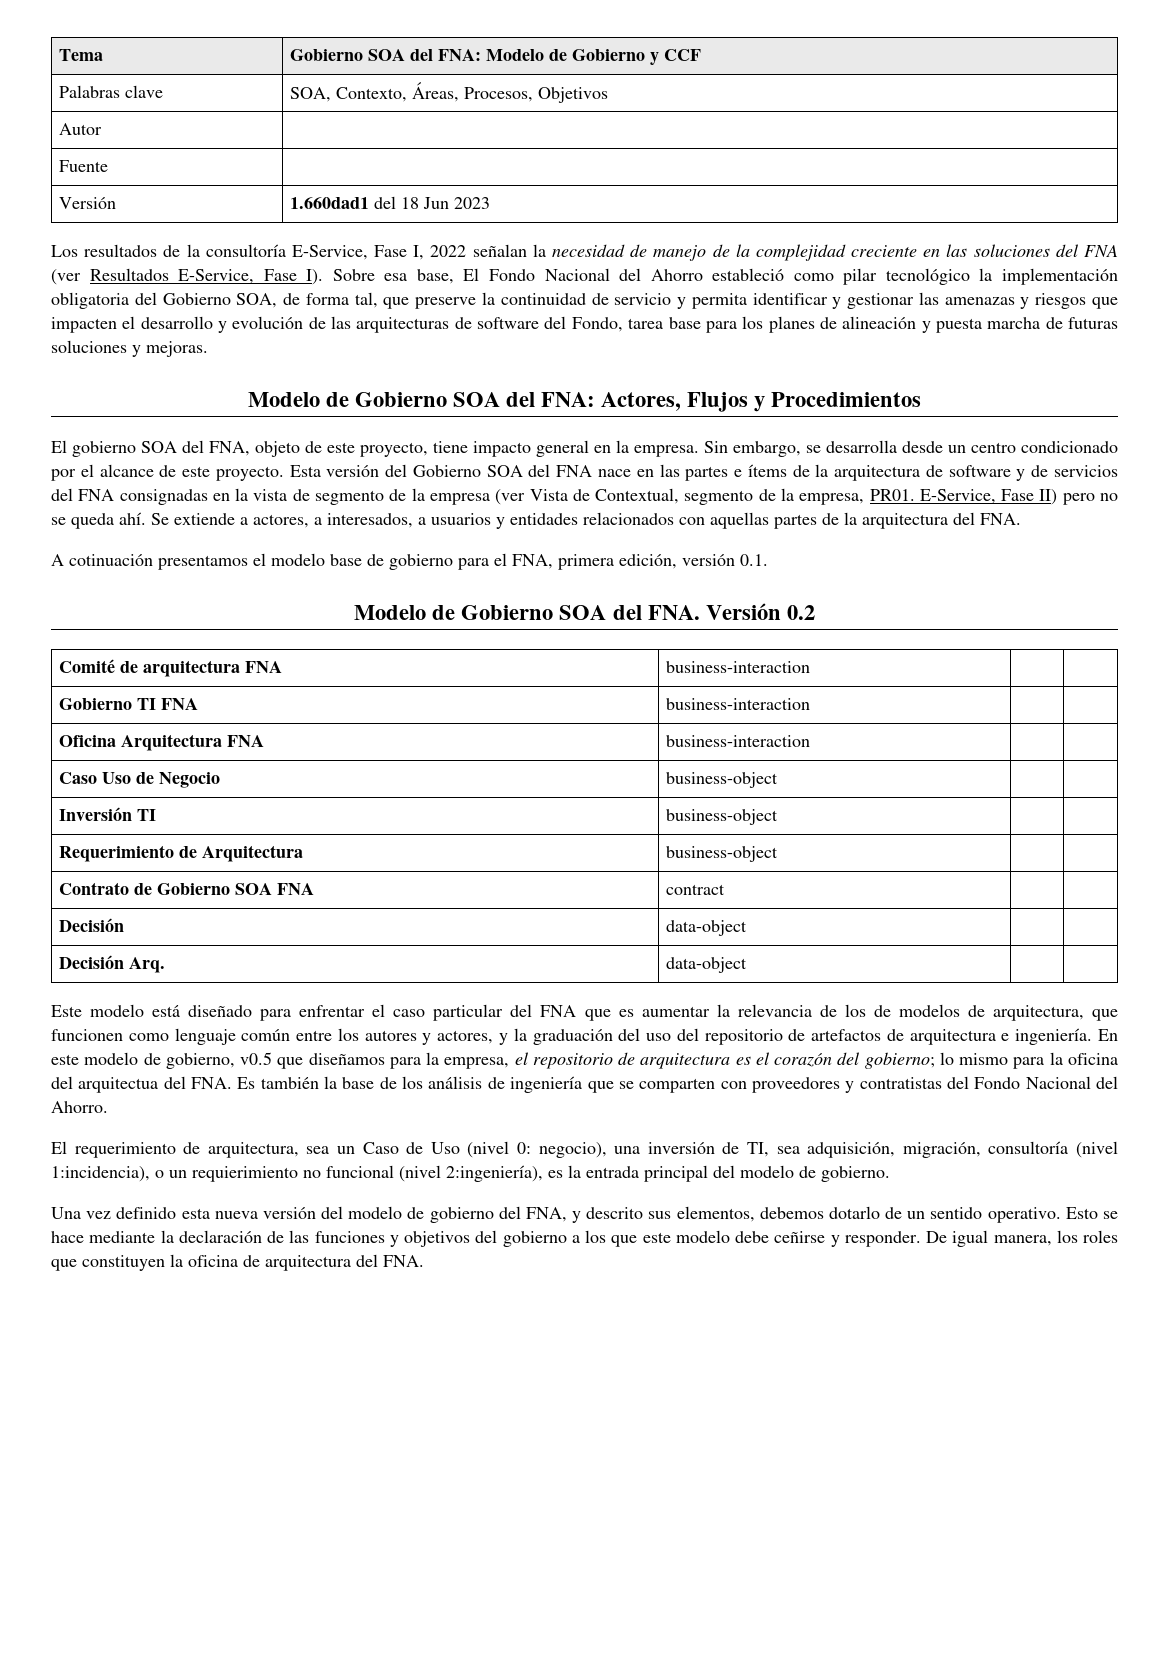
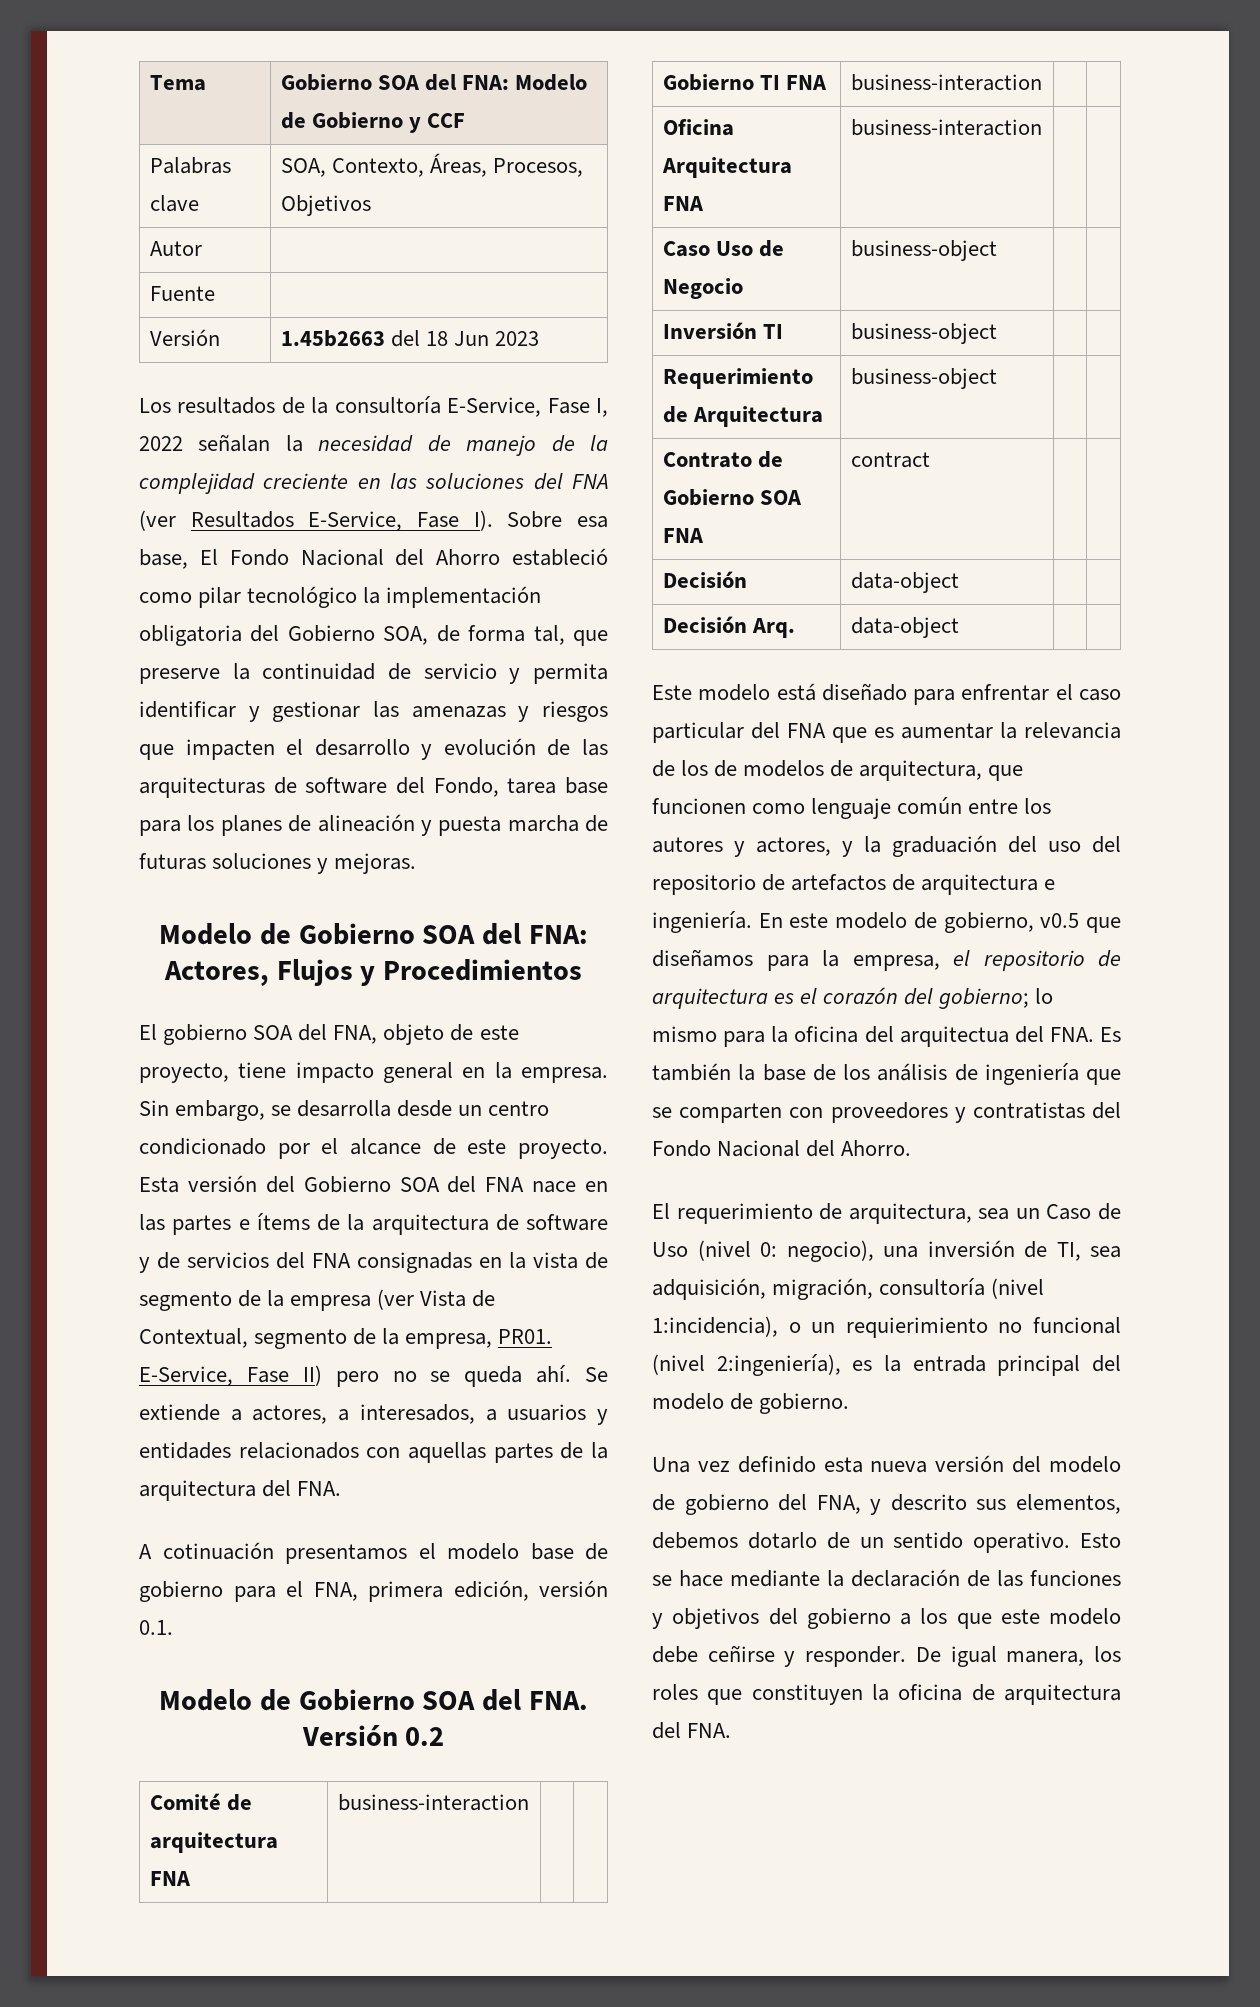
[289,197,369,209] 1.660dad1 -> [280,330,385,347] 1.45b2663

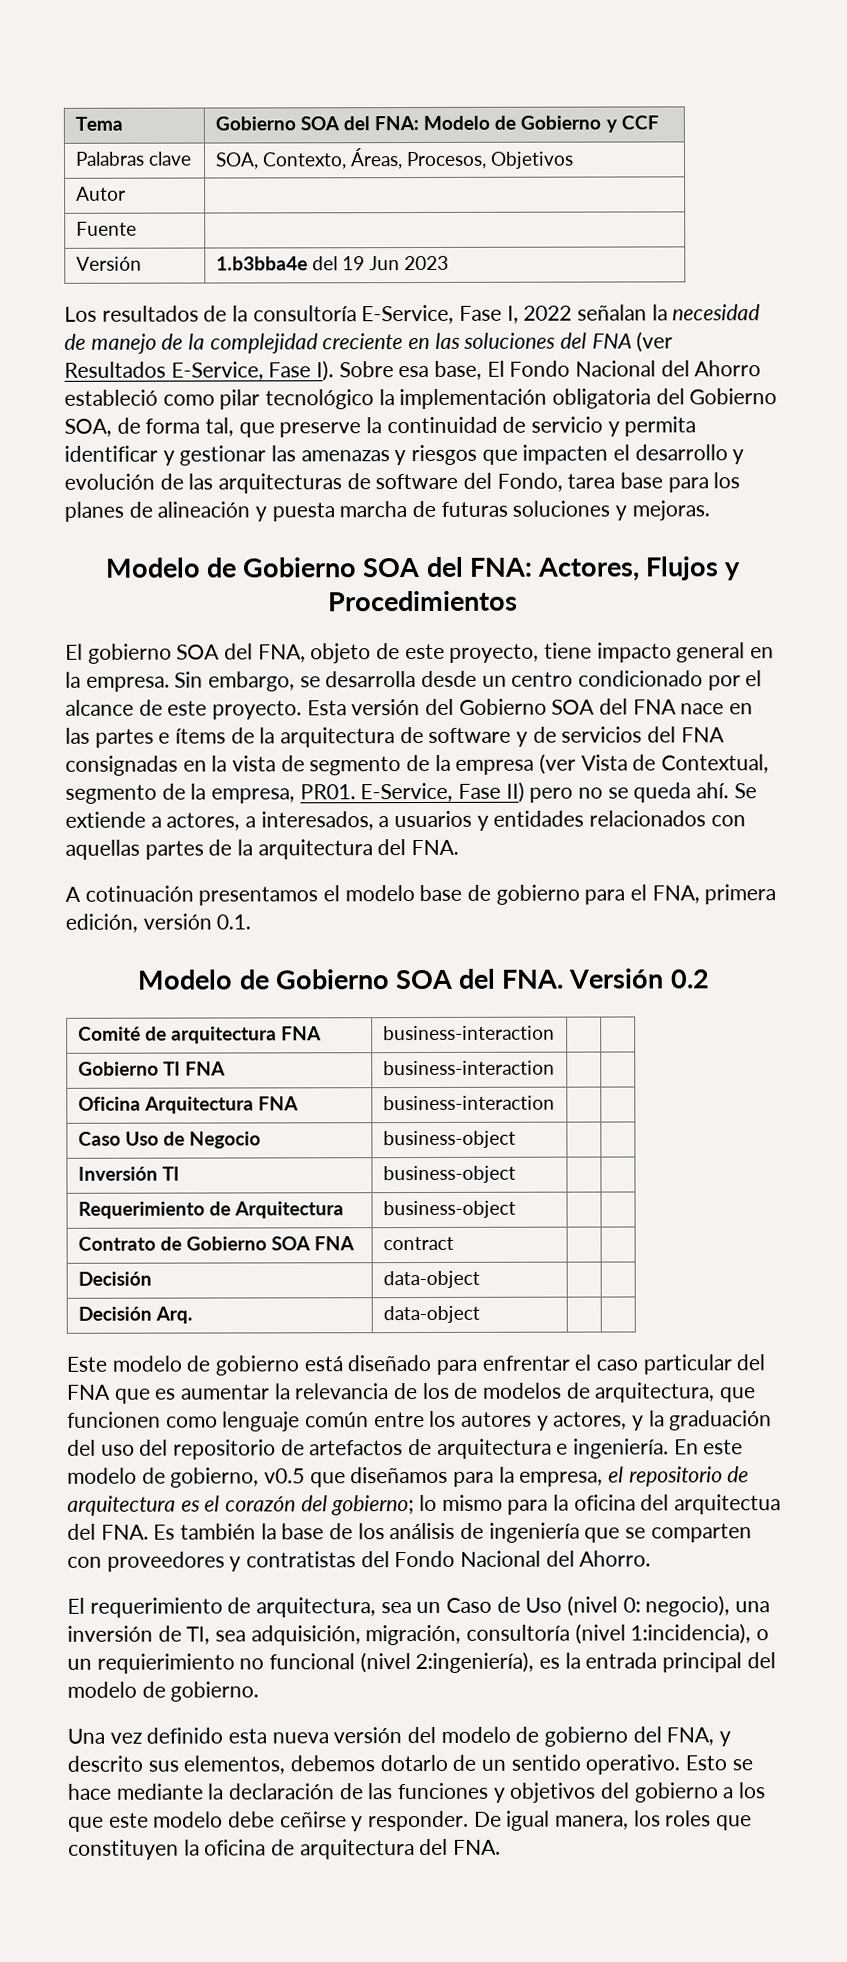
[280,330,449,347] 1.45b2663 del 18 -> [215,256,365,271] 1.b3bba4e del 19
(771, 692) none -> [186,1355,300,1376] de gobierno

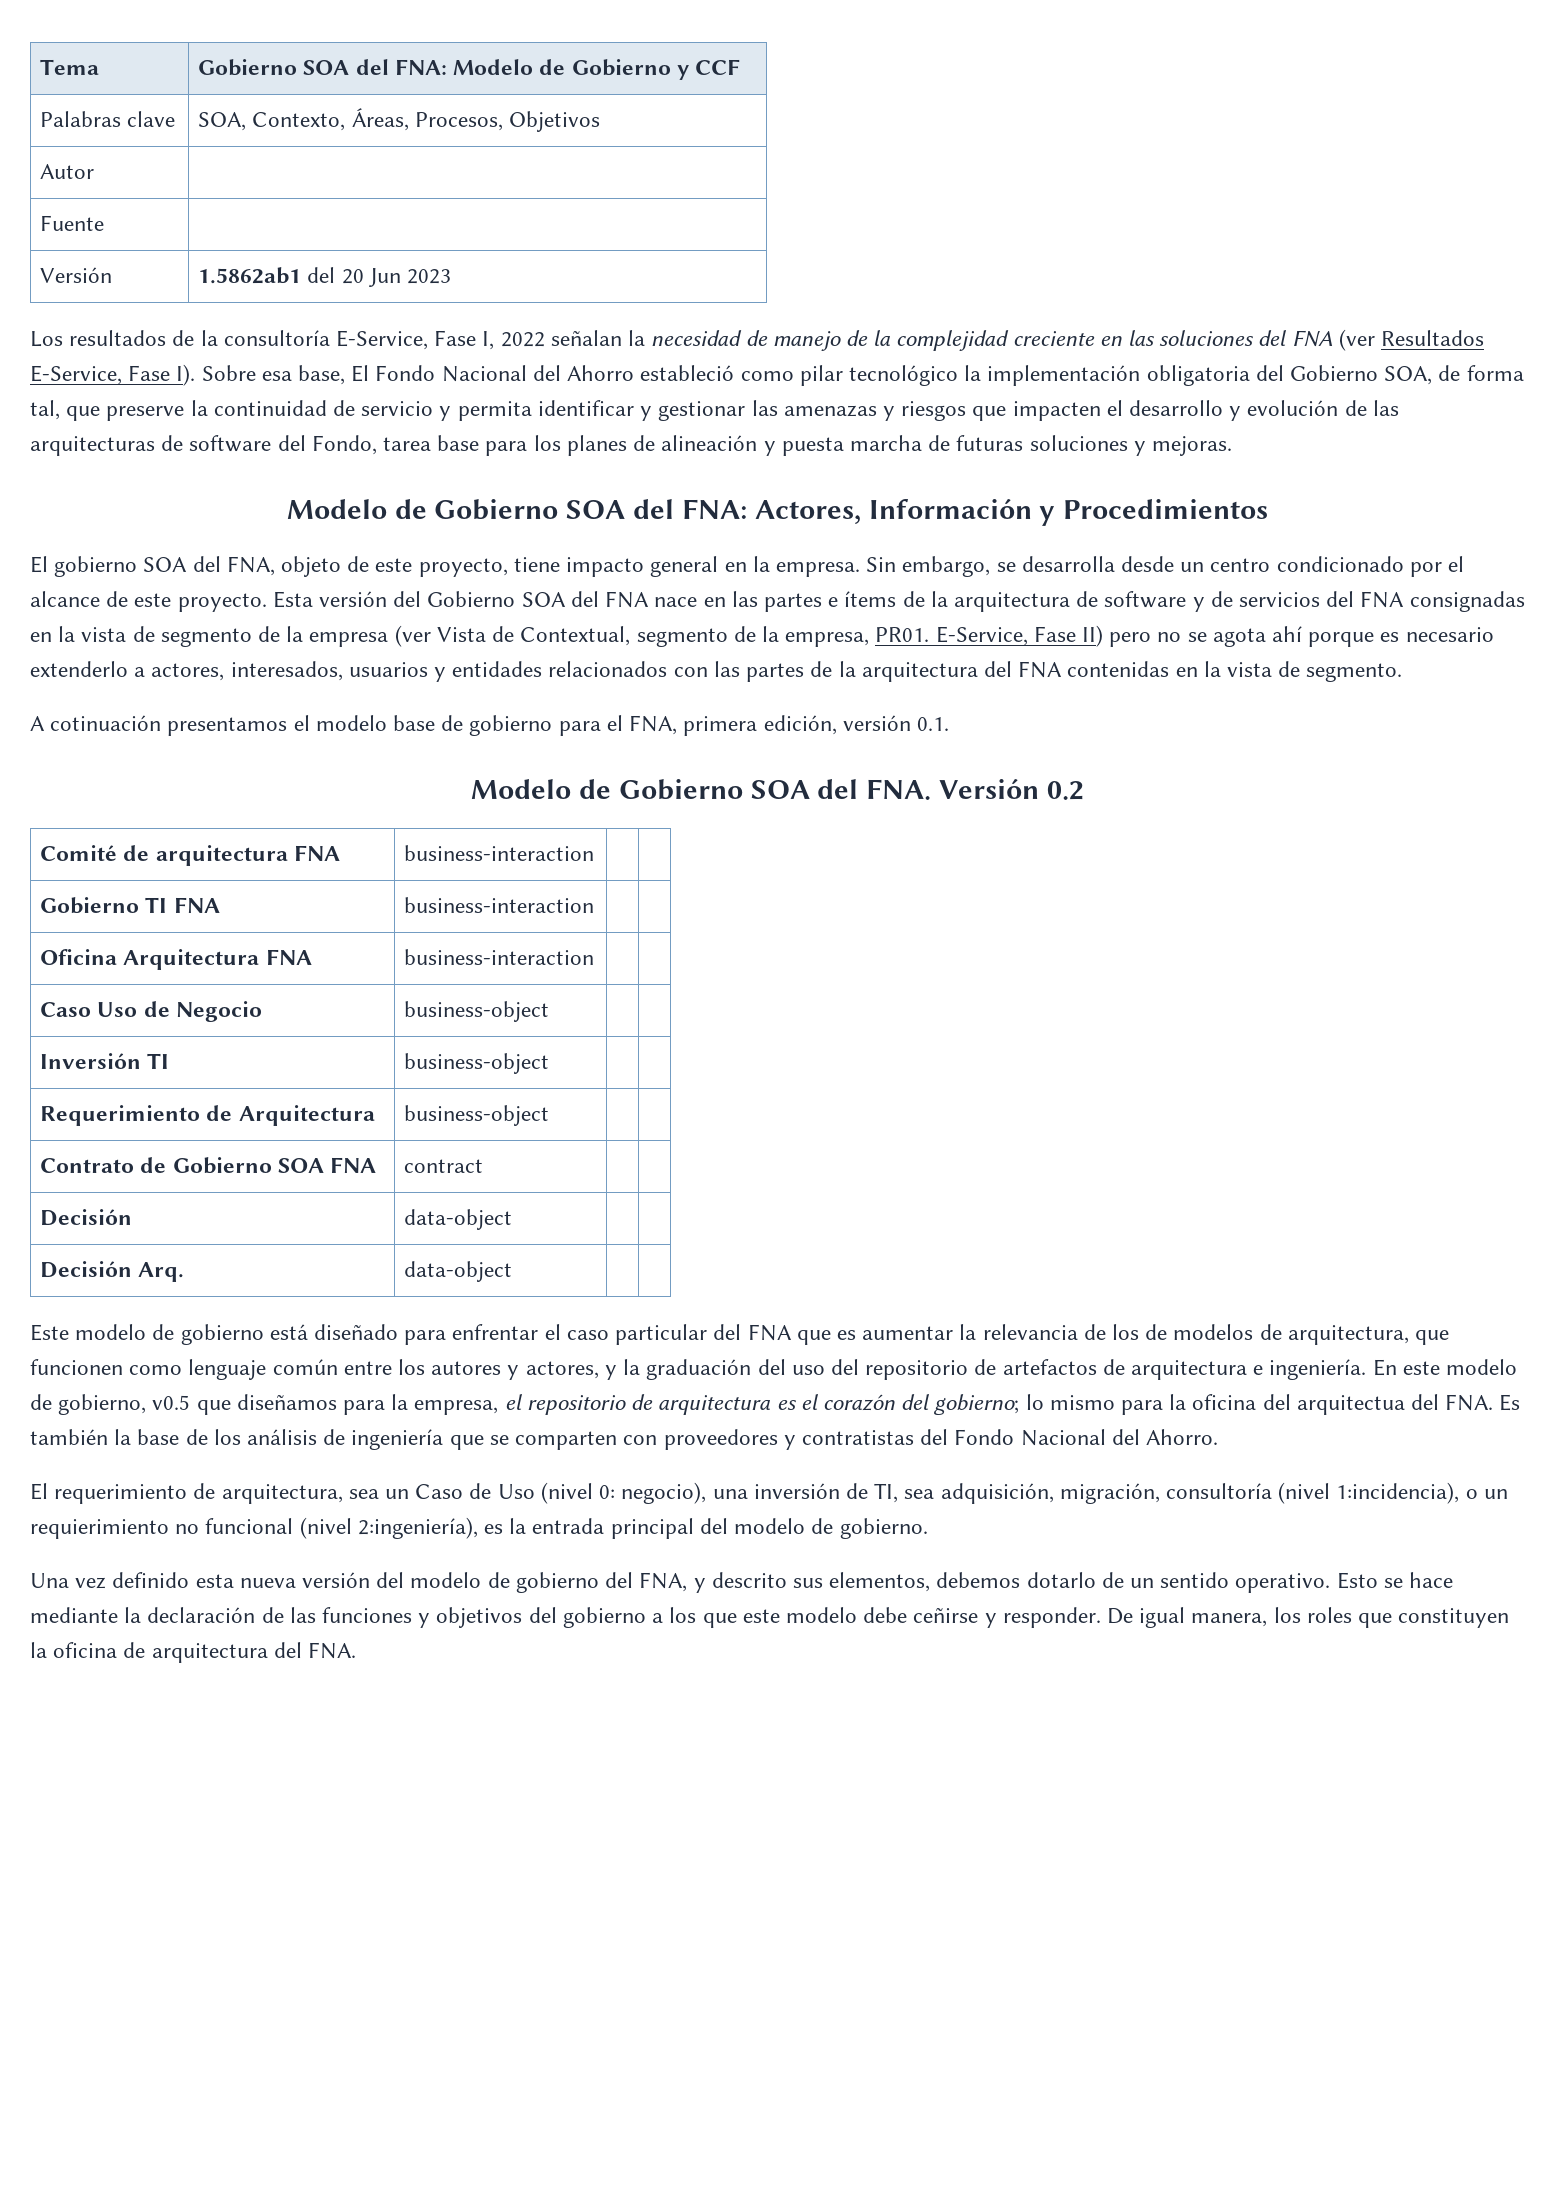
[215,256,365,271] 1.b3bba4e del 19 -> [198,267,364,284] 1.5862ab1 del 20
[644,556,719,581] Flujos -> [868,499,1032,519] Información
[633,782,757,803] [65,811,390,831] queda ahí. Se extiende a actores, a interesados, a -> [1212,626,1494,647] [30,661,343,681] agota ahí porque es necesario extenderlo a actores, interesados,
[65,839,140,860] aquellas -> [713,661,740,677] las
[411,839,460,856] FNA. -> [1018,661,1403,682] FNA contenidas en la vista de segmento.

